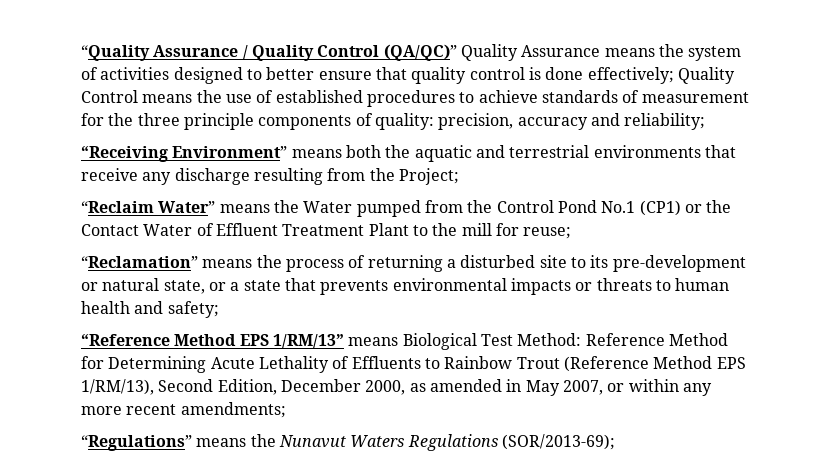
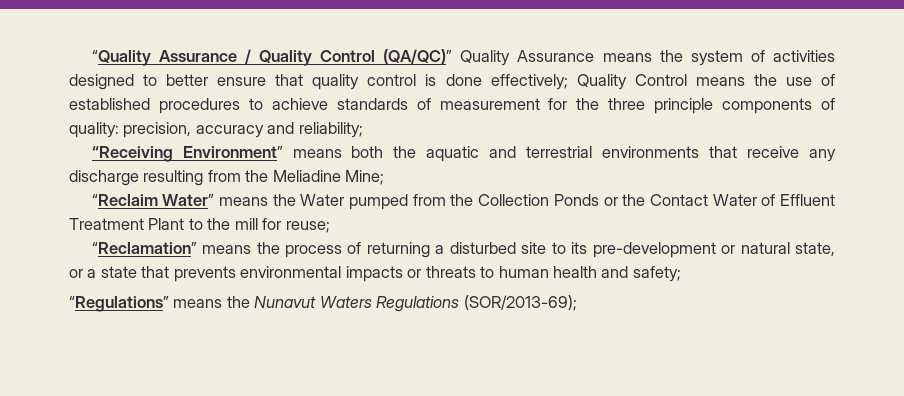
[398,168,459,185] Project; -> [272,170,385,185] Meliadine Mine;
[496,200,681,216] Control Pond No.1 (CP1) -> [478,194,599,206] Collection Ponds
[81,333,728,350] [81,356,746,373] [81,379,712,396] [81,402,286,418] // “Reference Method EPS 1/RM/13” means Biological Test Method: Reference Method for Determining Acute Lethality of Effluents to Rainbow Trout (Reference Method EPS 1/RM/13), Second Edition, December 2000, as amended in May 2007, or within any more recent amendments; -> (681, 274) none

